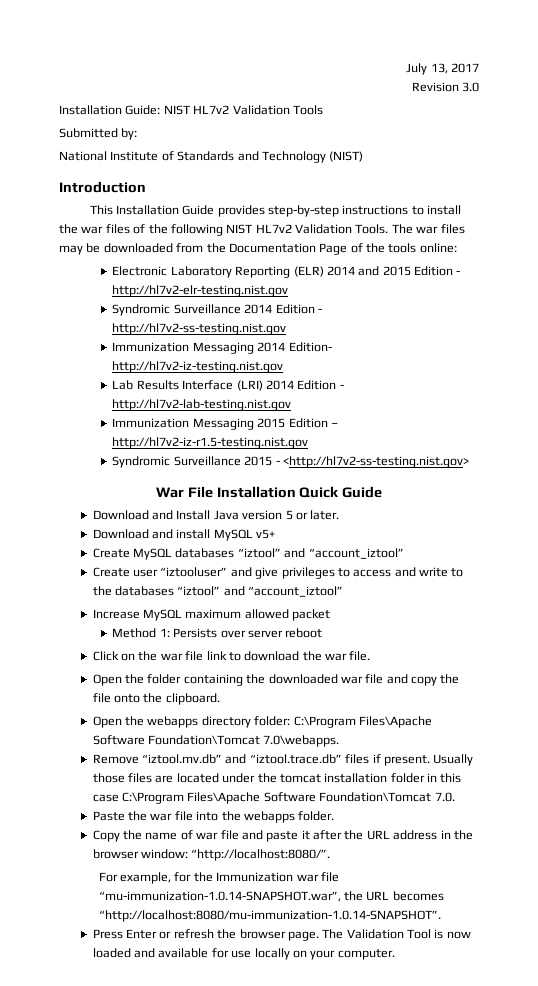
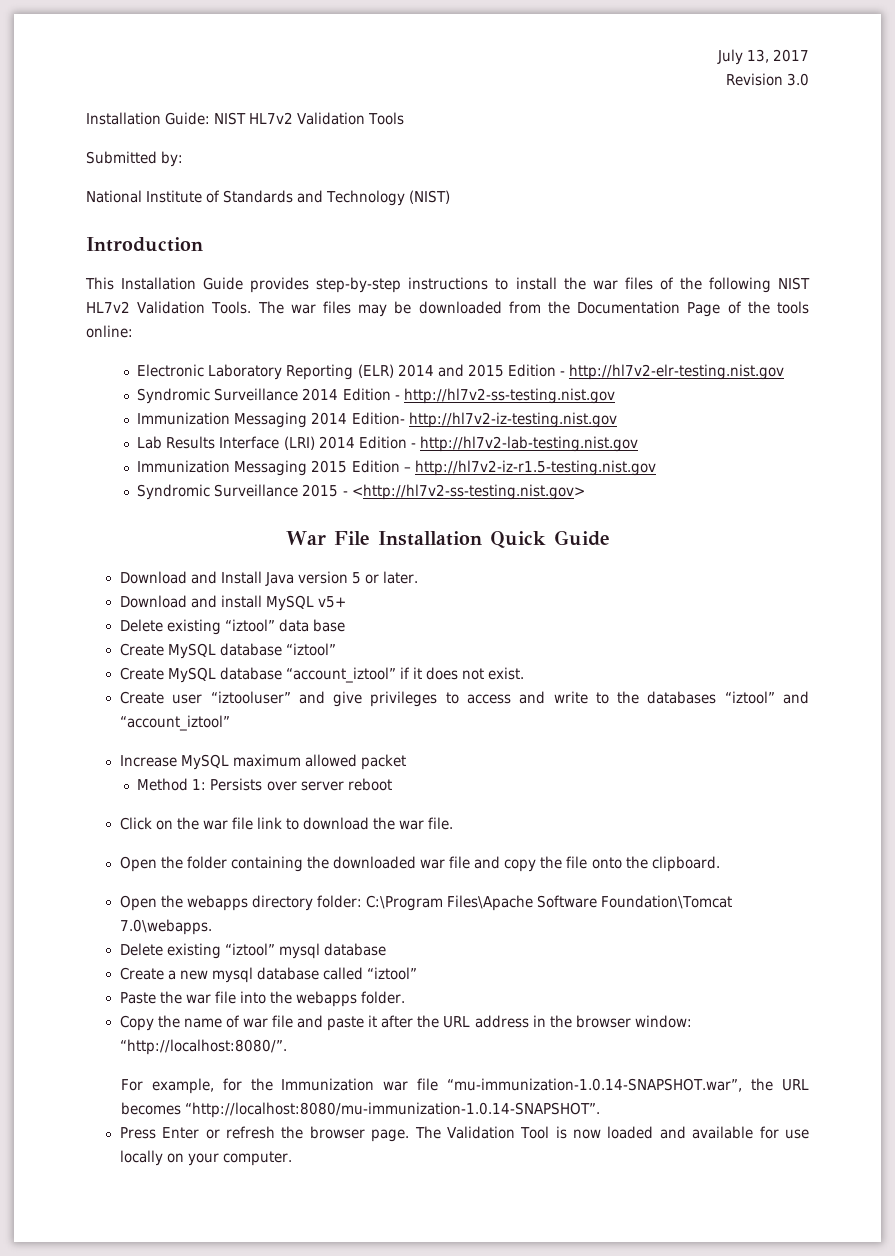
[92,548,404,560] // Create MySQL databases “iztool” and “account_iztool” -> [119,619,346,635] [119,643,337,659] [119,667,525,683] // Delete existing “iztool” data base // Create MySQL database “iztool” // Create MySQL database “account_iztool” if it does not exist.
[92,754,474,766] [92,773,462,783] [92,792,455,804] Remove “iztool.mv.db” and “iztool.trace.db” files if present. Usually those files are located under the tomcat installation folder in this case C:\Program Files\Apache Software Foundation\Tomcat 7.0. -> [119,943,387,959] [119,967,418,983] Delete existing “iztool” mysql database // Create a new mysql database called “iztool”

